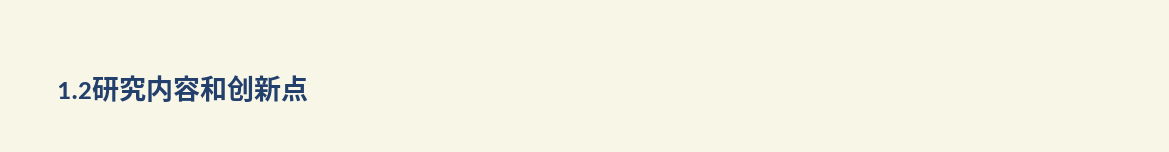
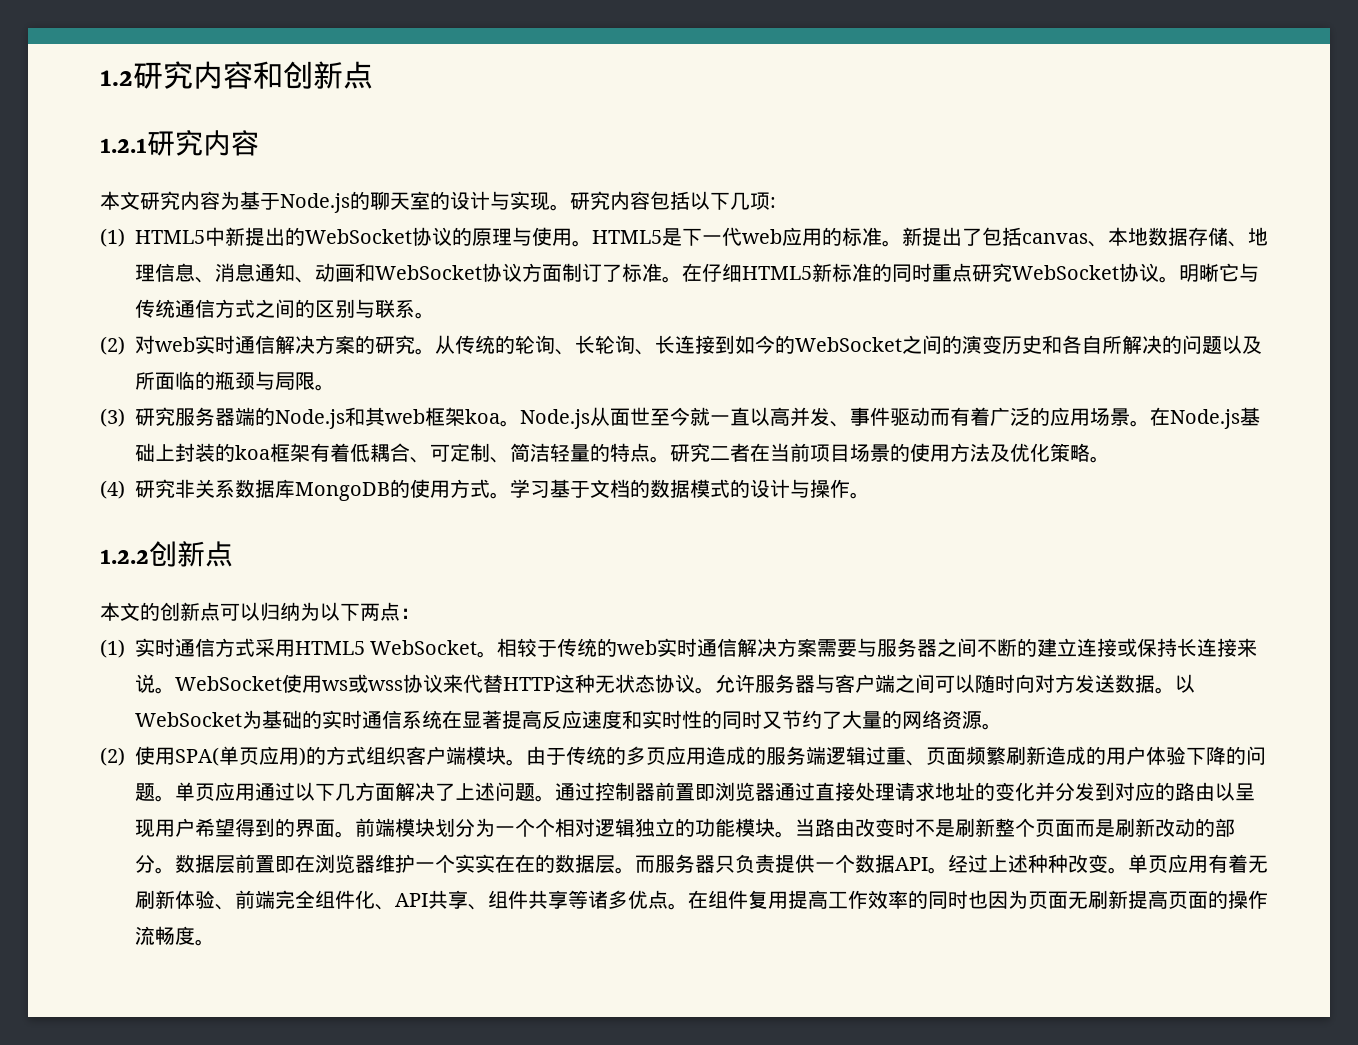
(308, 88) none -> [100,130,259,156] [100,191,776,213] [100,227,1268,247] [135,263,1259,283] [135,299,435,319] [100,335,1262,355] [135,371,335,391] [100,407,1260,429] [135,443,1110,463] [100,479,870,501] [100,541,233,567] [100,602,420,621] [100,638,1258,658] [135,674,1195,694] [135,710,1002,730] [100,746,1266,766] [135,782,1255,802] [135,818,1235,838] [135,854,1268,874] [135,890,1268,910] [135,926,215,946] // 1.2.1研究内容 // 本文研究内容为基于Node.js的聊天室的设计与实现。研究内容包括以下几项: // (1) HTML5中新提出的WebSocket协议的原理与使用。HTML5是下一代web应用的标准。新提出了包括canvas、本地数据存储、地理信息、消息通知、动画和WebSocket协议方面制订了标准。在仔细HTML5新标准的同时重点研究WebSocket协议。明晰它与传统通信方式之间的区别与联系。 // (2)对web实时通信解决方案的研究。从传统的轮询、长轮询、长连接到如今的WebSocket之间的演变历史和各自所解决的问题以及所面临的瓶颈与局限。 // (3)研究服务器端的Node.js和其web框架koa。Node.js从面世至今就一直以高并发、事件驱动而有着广泛的应用场景。在Node.js基础上封装的koa框架有着低耦合、可定制、简洁轻量的特点。研究二者在当前项目场景的使用方法及优化策略。 // (4)研究非关系数据库MongoDB的使用方式。学习基于文档的数据模式的设计与操作。 // 1.2.2创新点 // 本文的创新点可以归纳为以下两点： // (1)实时通信方式采用HTML5 WebSocket。相较于传统的web实时通信解决方案需要与服务器之间不断的建立连接或保持长连接来说。WebSocket使用ws或wss协议来代替HTTP这种无状态协议。允许服务器与客户端之间可以随时向对方发送数据。以WebSocket为基础的实时通信系统在显著提高反应速度和实时性的同时又节约了大量的网络资源。 // (2)使用SPA(单页应用)的方式组织客户端模块。由于传统的多页应用造成的服务端逻辑过重、页面频繁刷新造成的用户体验下降的问题。单页应用通过以下几方面解决了上述问题。通过控制器前置即浏览器通过直接处理请求地址的变化并分发到对应的路由以呈现用户希望得到的界面。前端模块划分为一个个相对逻辑独立的功能模块。当路由改变时不是刷新整个页面而是刷新改动的部分。数据层前置即在浏览器维护一个实实在在的数据层。而服务器只负责提供一个数据API。经过上述种种改变。单页应用有着无刷新体验、前端完全组件化、API共享、组件共享等诸多优点。在组件复用提高工作效率的同时也因为页面无刷新提高页面的操作流畅度。

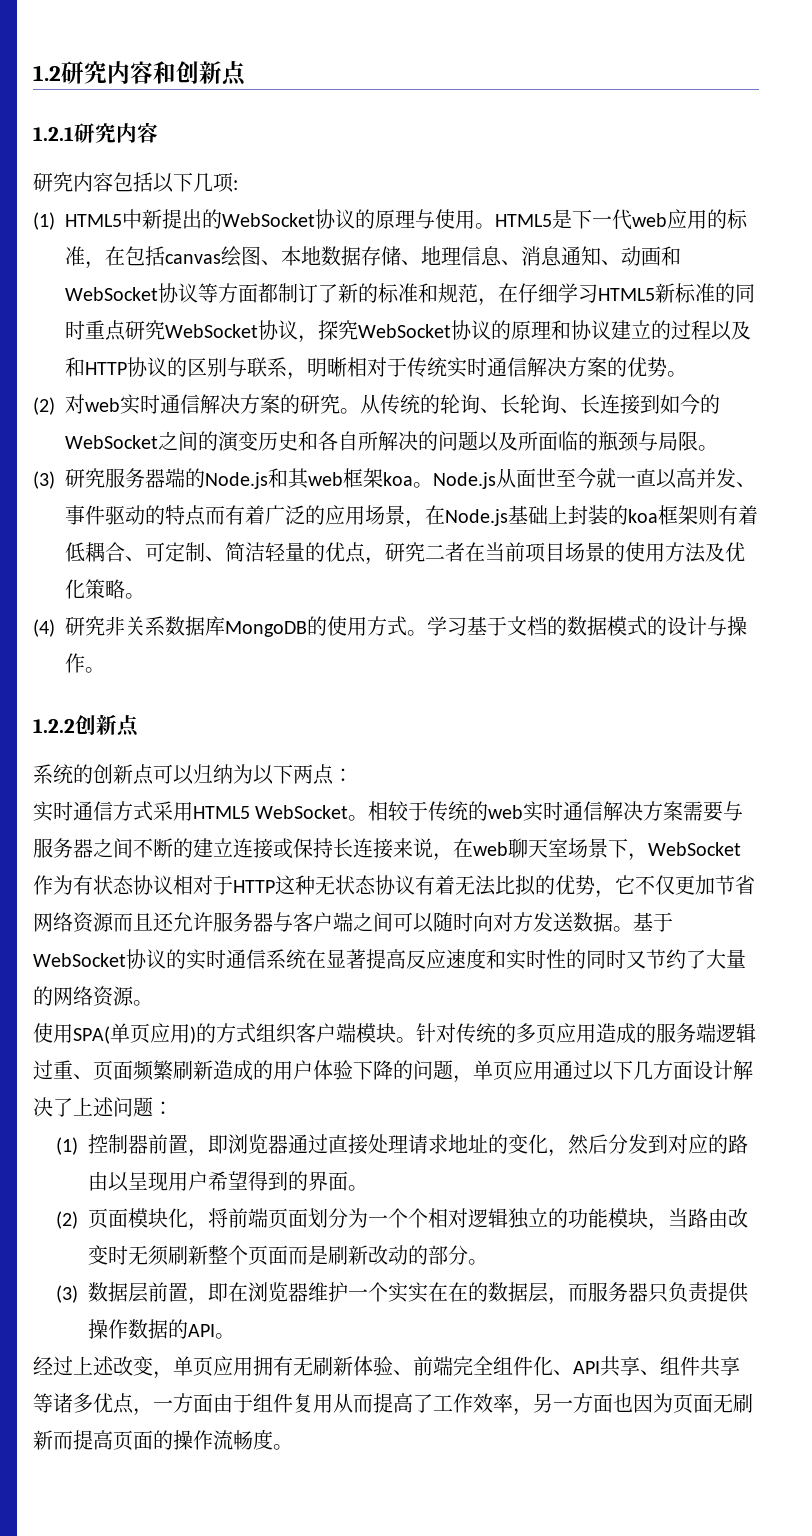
[100,191,570,213] 本文研究内容为基于Node.js的聊天室的设计与实现。 -> (158, 132) none
[882,227,982,247] 。新提出了 -> [85,246,125,269] ，在
(1088, 238) none -> [221,246,261,267] 绘图
[522,263,742,283] 方面制订了标准。在仔细 -> [198,283,598,306] 等方面都制订了新的标准和规范，在仔细学习
[1159,263,1259,283] [135,299,415,318] 。明晰它与传统通信方式之间的区别与联系 -> [298,320,751,343] [65,357,667,380] ，探究WebSocket协议的原理和协议建立的过程以及和HTTP协议的区别与联系，明晰相对于传统实时通信解决方案的优势
(930, 416) none -> [145,505,206,526] 的特点
[1130,420,1150,427] 。 -> [405,520,425,528] ，
(310, 452) none -> [698,505,718,525] 则
[610,443,670,463] 特点。 -> [325,542,385,565] 优点，
[100,602,140,621] 本文 -> [33,764,73,784] 系统
[100,639,125,658] (1) -> (353, 775) none
[155,674,503,694] 。WebSocket使用ws或wss协议来代替 -> [433,838,741,861] [33,875,233,895] ，在web聊天室场景下，WebSocket作为有状态协议相对于
[695,687,715,694] 。 -> [415,875,755,898] [33,912,174,933] 有着无法比拟的优势，它不仅更加节省网络资源而且还
[1175,674,1195,693] [135,710,302,729] 以WebSocket为基础 -> [633,912,673,932] [33,949,166,969] 基于WebSocket协议
[100,747,125,766] (2) -> (153, 1003) none
[526,746,566,765] 由于 -> [416,1023,456,1043] 针对
[155,795,175,802] 。 -> [453,1075,473,1083] ，
(395, 792) none -> [693,1060,733,1080] 设计
[535,782,595,802] 。通过 -> [153,1101,173,1115] [56,1137,79,1155] ： // (1)
(695, 792) none -> [188,1149,209,1157] ，
[1035,782,1055,802] 并 -> [548,1134,609,1157] ，然后
[355,818,435,837] 前端模块 -> [56,1208,309,1231] // (2)页面模块化，将前端页面
[775,831,795,838] 。 -> [648,1223,669,1231] ，
[915,819,955,837] 不是 -> [128,1245,170,1266] 无须
(175, 870) none -> [56,1285,79,1303] // (3)
(275, 864) none -> [188,1297,209,1305] ，
[615,867,635,874] 。 -> [548,1297,569,1305] ，
[815,854,895,873] 一个数据 -> [88,1319,189,1339] 操作数据的
(948, 870) none -> (236, 1336) //
[1028,854,1248,874] 种种改变。单页应用有着 -> [113,1356,293,1379] 改变，单页应用拥有
[668,890,968,910] 。在组件复用提高工作效率的同时 -> [133,1393,613,1416] ，一方面由于组件复用从而提高了工作效率，另一方面
(1128, 899) none -> [53,1431,73,1450] 而

